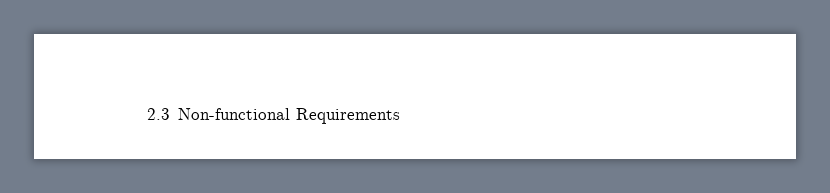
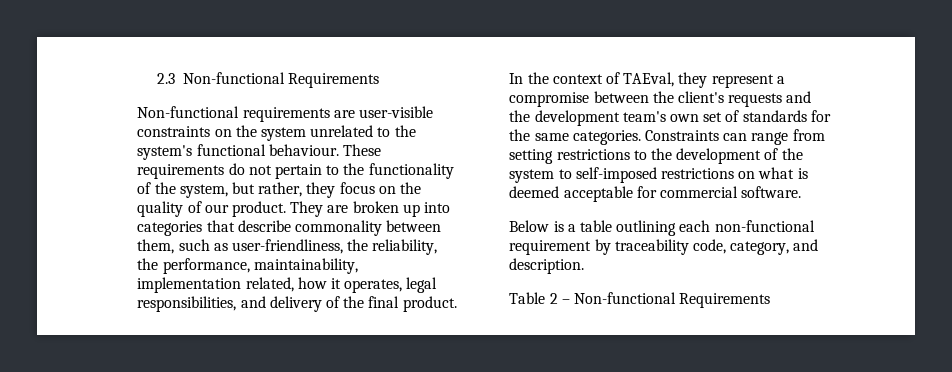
(401, 116) none -> [137,106,433,122] [137,125,416,141] [137,144,381,160] [137,163,454,179] [137,182,421,198] [137,201,450,217] [137,220,442,236] [137,239,438,255] [137,258,358,274] [137,277,438,293] [137,296,457,312] [509,72,785,88] [509,91,812,107] [509,110,831,126] [509,129,825,145] [509,148,803,164] [509,167,808,183] [509,186,802,202] [509,220,815,236] [509,239,819,255] [509,258,585,274] [509,292,771,308] // Non-functional requirements are user-visible constraints on the system unrelated to the system's functional behaviour. These requirements do not pertain to the functionality of the system, but rather, they focus on the quality of our product. They are broken up into categories that describe commonality between them, such as user-friendliness, the reliability, the performance, maintainability, implementation related, how it operates, legal responsibilities, and delivery of the final product. In the context of TAEval, they represent a compromise between the client's requests and the development team's own set of standards for the same categories. Constraints can range from setting restrictions to the development of the system to self-imposed restrictions on what is deemed acceptable for commercial software. // Below is a table outlining each non-functional requirement by traceability code, category, and description. // Table 2 – Non-functional Requirements

